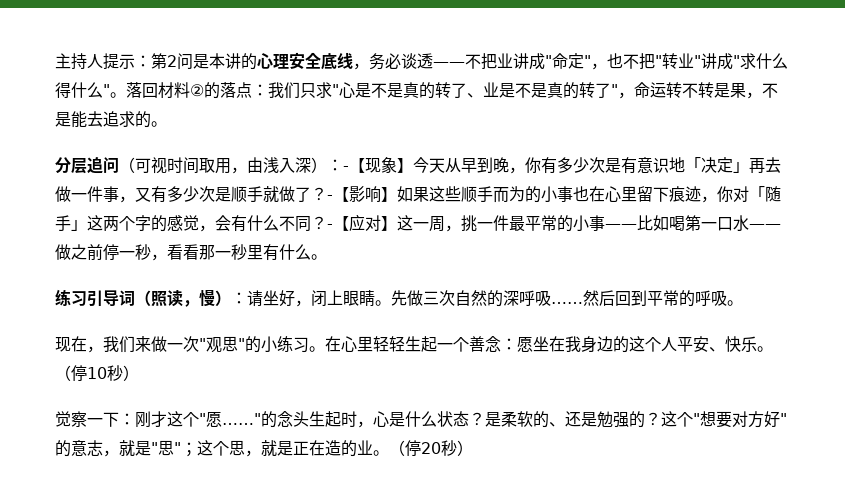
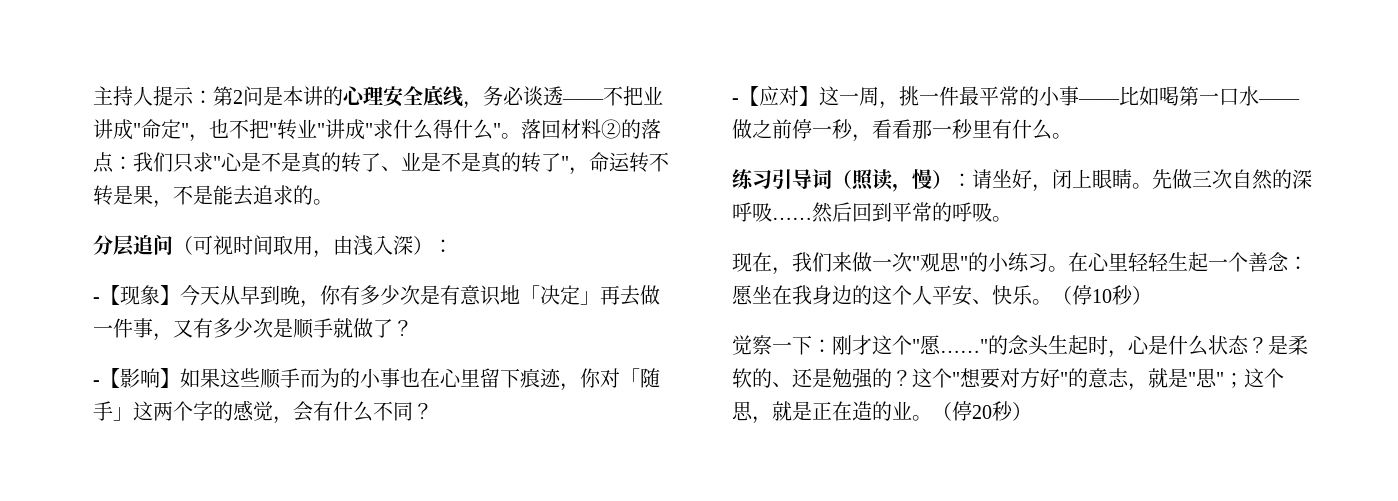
(343, 165) none -> (453, 246) //
(327, 194) none -> (413, 328) //
(327, 223) none -> (433, 411) //

